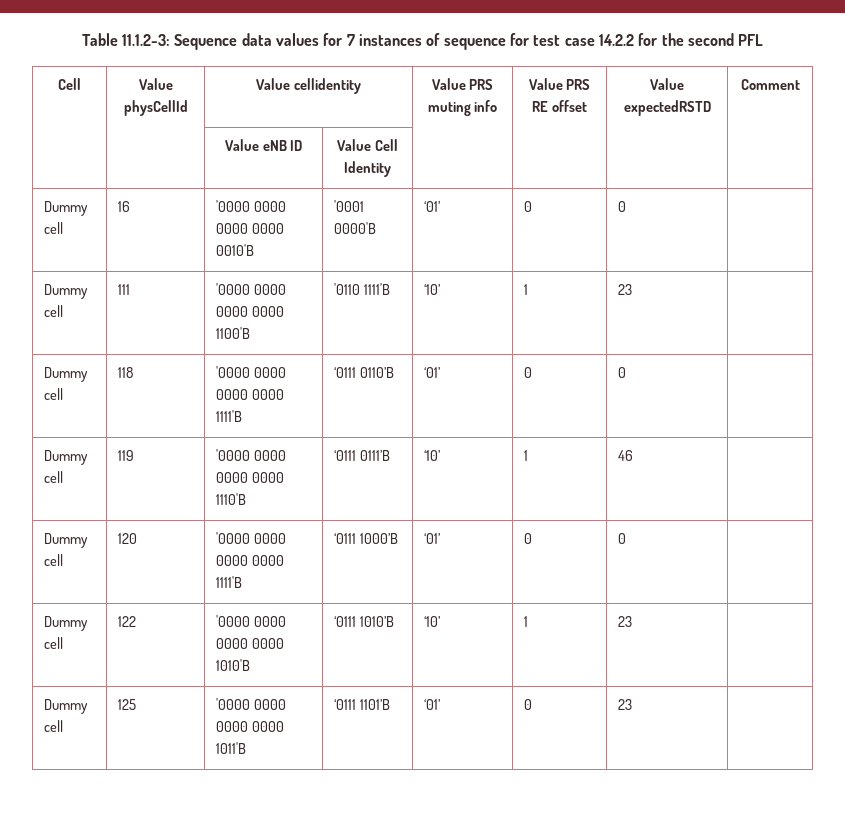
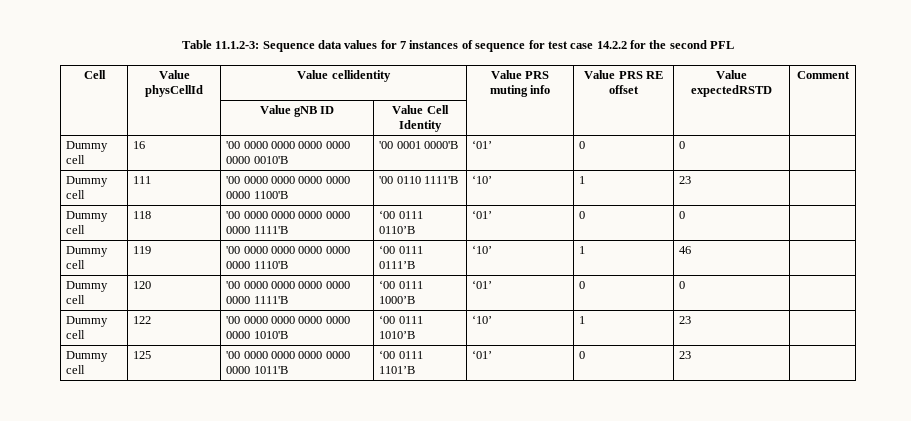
[262,140,287,151] eNB -> [294,106,317,117] gNB
[216,200,251,212] '0000 -> [226,141,296,149] '00 0000 0000
[334,200,365,212] '0001 -> [379,141,421,149] '00 0001
[216,283,251,295] '0000 -> [226,176,296,184] '00 0000 0000
[334,283,361,295] '0110 -> [379,176,421,184] '00 0110
[216,366,287,378] [216,389,285,400] [216,410,243,422] [334,367,357,378] '0000 0000 0000 0000 1111'B | ‘0111 -> [226,211,350,219] [226,226,288,234] [379,210,423,219] '00 0000 0000 0000 0000 0000 1111'B | ‘00 0111
[216,449,251,461] '0000 -> [226,246,296,254] '00 0000 0000
[334,450,357,461] ‘0111 -> [379,245,423,254] ‘00 0111
[216,532,287,544] [216,555,285,566] [216,576,243,588] [334,533,357,544] '0000 0000 0000 0000 1111'B | ‘0111 -> [226,281,350,289] [226,296,288,304] [379,280,423,289] '00 0000 0000 0000 0000 0000 1111'B | ‘00 0111
[216,615,251,627] '0000 -> [226,316,296,324] '00 0000 0000
[334,616,357,627] ‘0111 -> [379,315,423,324] ‘00 0111
[216,698,251,710] '0000 -> [226,351,296,359] '00 0000 0000
[334,699,357,710] ‘0111 -> [379,350,423,359] ‘00 0111

